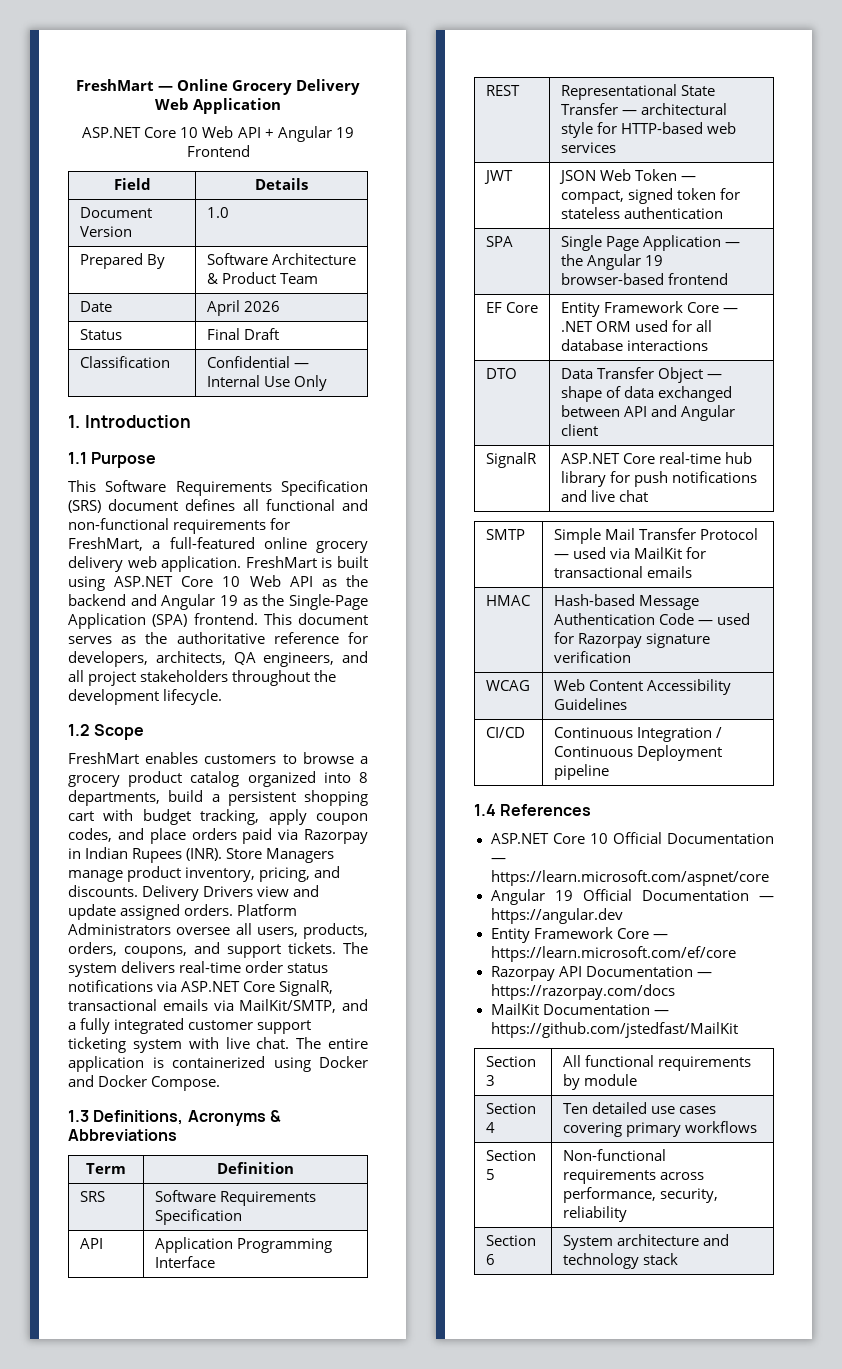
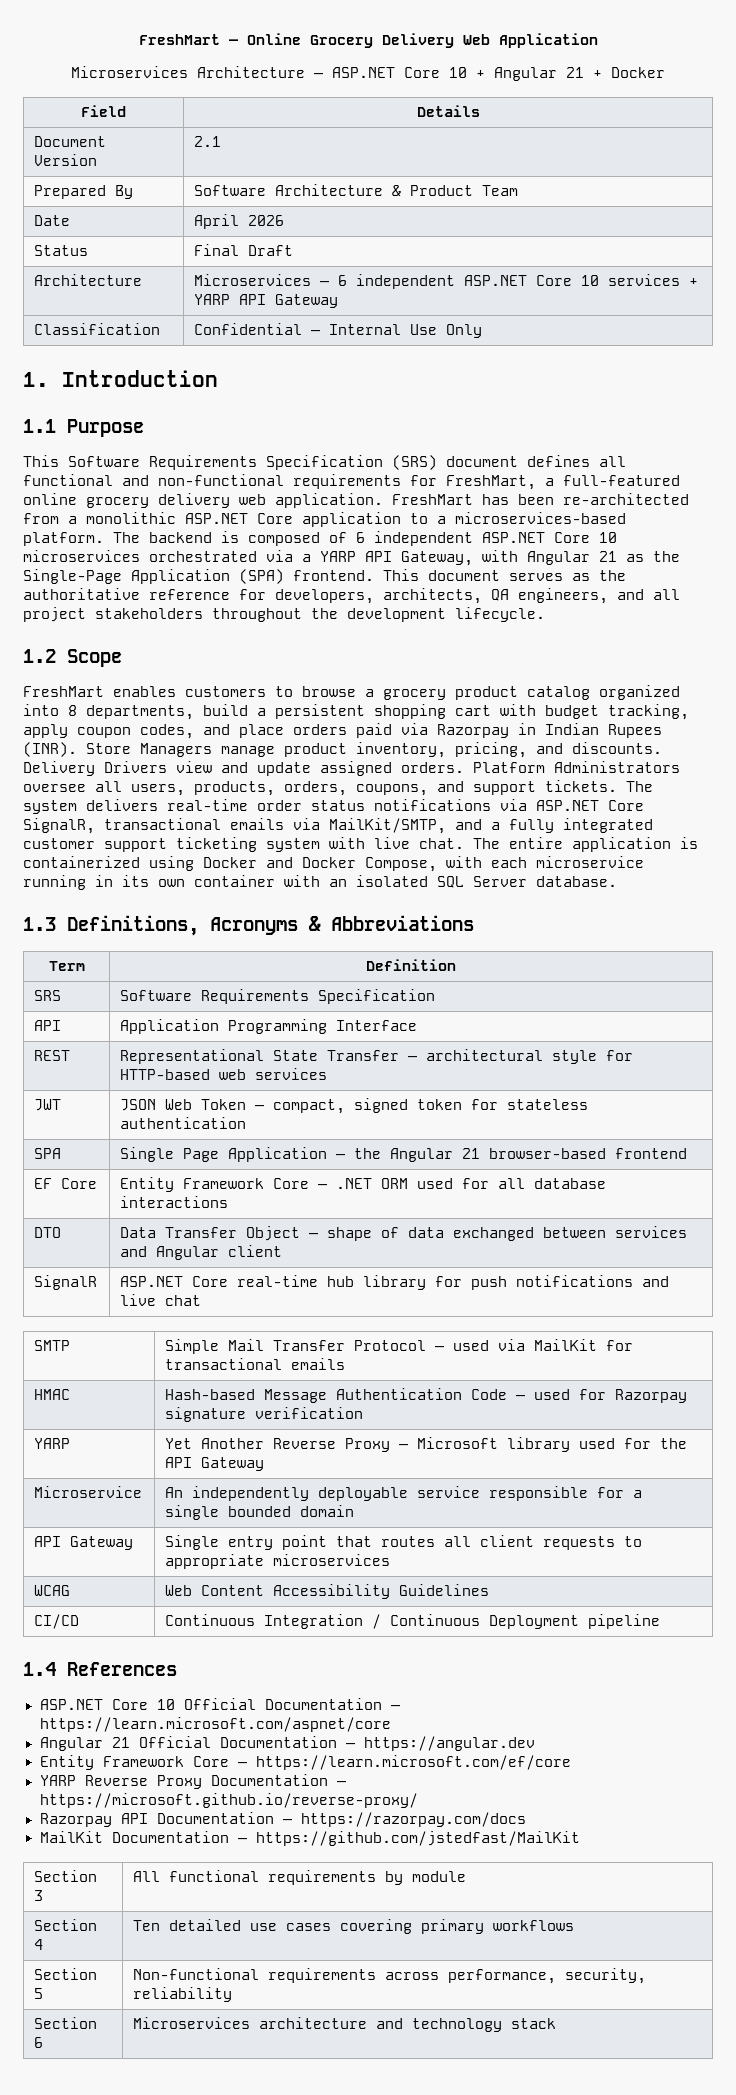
[82,126,354,142] [186,145,250,157] ASP.NET Core 10 Web API + Angular 19 Frontend -> [71,66,665,81] Microservices Architecture — ASP.NET Core 10 + Angular 21 + Docker
[206,207,229,218] 1.0 -> [194,136,222,147] 2.1
(279, 334) none -> [34,274,143,286] [194,274,699,289] [194,294,339,308] // Architecture | Microservices — 6 independent ASP.NET Core 10 services + YARP API Gateway
[321,556,368,568] [68,575,368,591] [68,594,238,610] is built using ASP.NET Core 10 Web API as the backend and Angular 19 -> [482,493,689,505] [23,512,626,527] [23,531,617,546] [23,550,617,566] has been re-architected from a monolithic ASP.NET Core application to a microservices-based platform. The backend is composed of 6 independent ASP.NET Core 10 microservices orchestrated via a YARP API Gateway, with Angular 21
[151,1076,221,1091] Compose. -> [365,856,644,872] [23,875,617,890] Compose, with each microservice running in its own container with an isolated SQL Server database.
[644,255,663,266] 19 -> [462,1148,481,1159] 21
[623,406,647,417] API -> [615,1226,688,1238] services
(631, 657) none -> [34,1438,71,1449] [165,1437,688,1452] [165,1457,265,1471] [34,1486,143,1498] [165,1486,643,1501] [165,1505,355,1520] [34,1536,134,1550] [165,1535,643,1550] [165,1554,391,1569] // YARP | Yet Another Reverse Proxy — Microsoft library used for the API Gateway // Microservice | An independently deployable service responsible for a single bounded domain // API Gateway | Single entry point that routes all client requests to appropriate microservices
[554,890,573,901] 19 -> [111,1737,130,1748] 21
(736, 954) none -> [39,1774,346,1789] [39,1793,418,1808] // YARP Reverse Proxy Documentation — https://microsoft.github.io/reverse-proxy/
[562,1235,613,1250] System -> [133,2017,251,2029] Microservices

